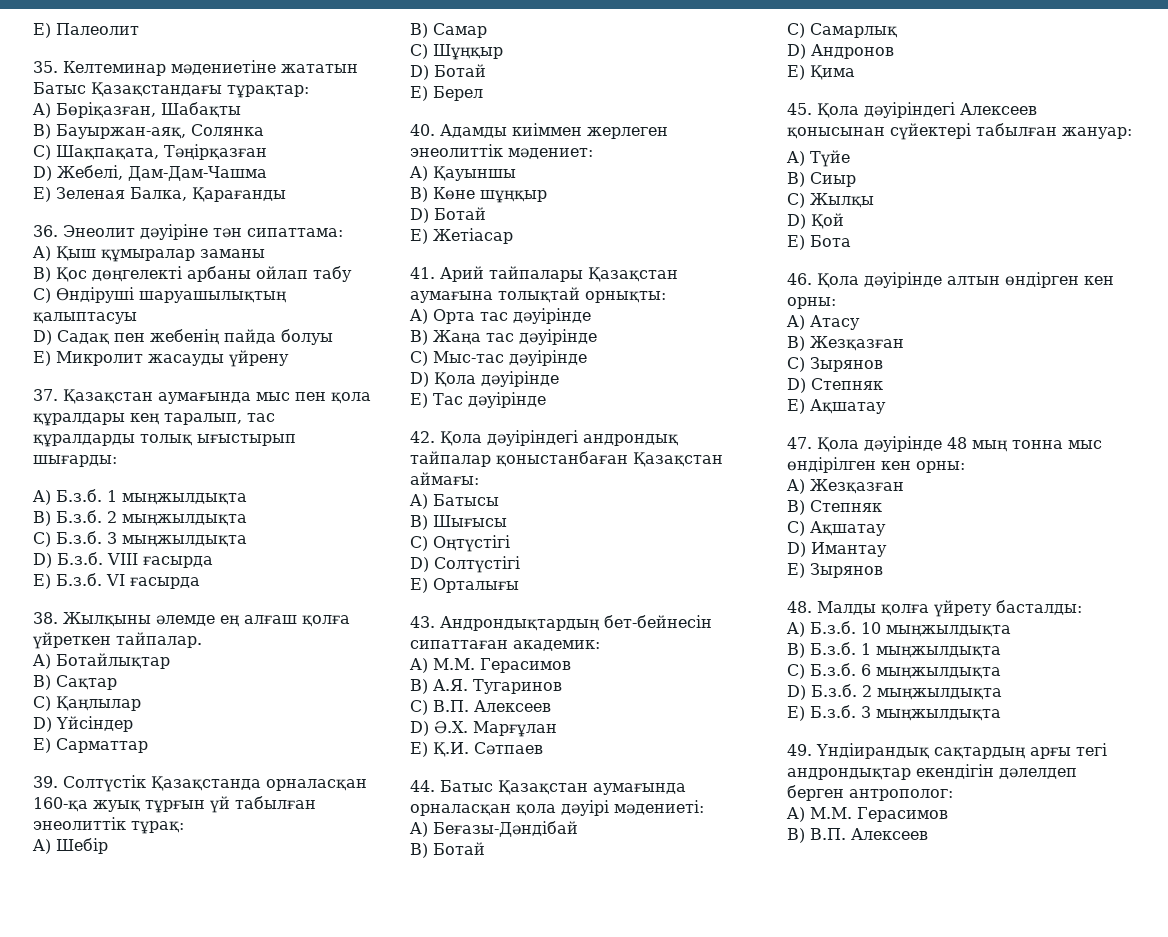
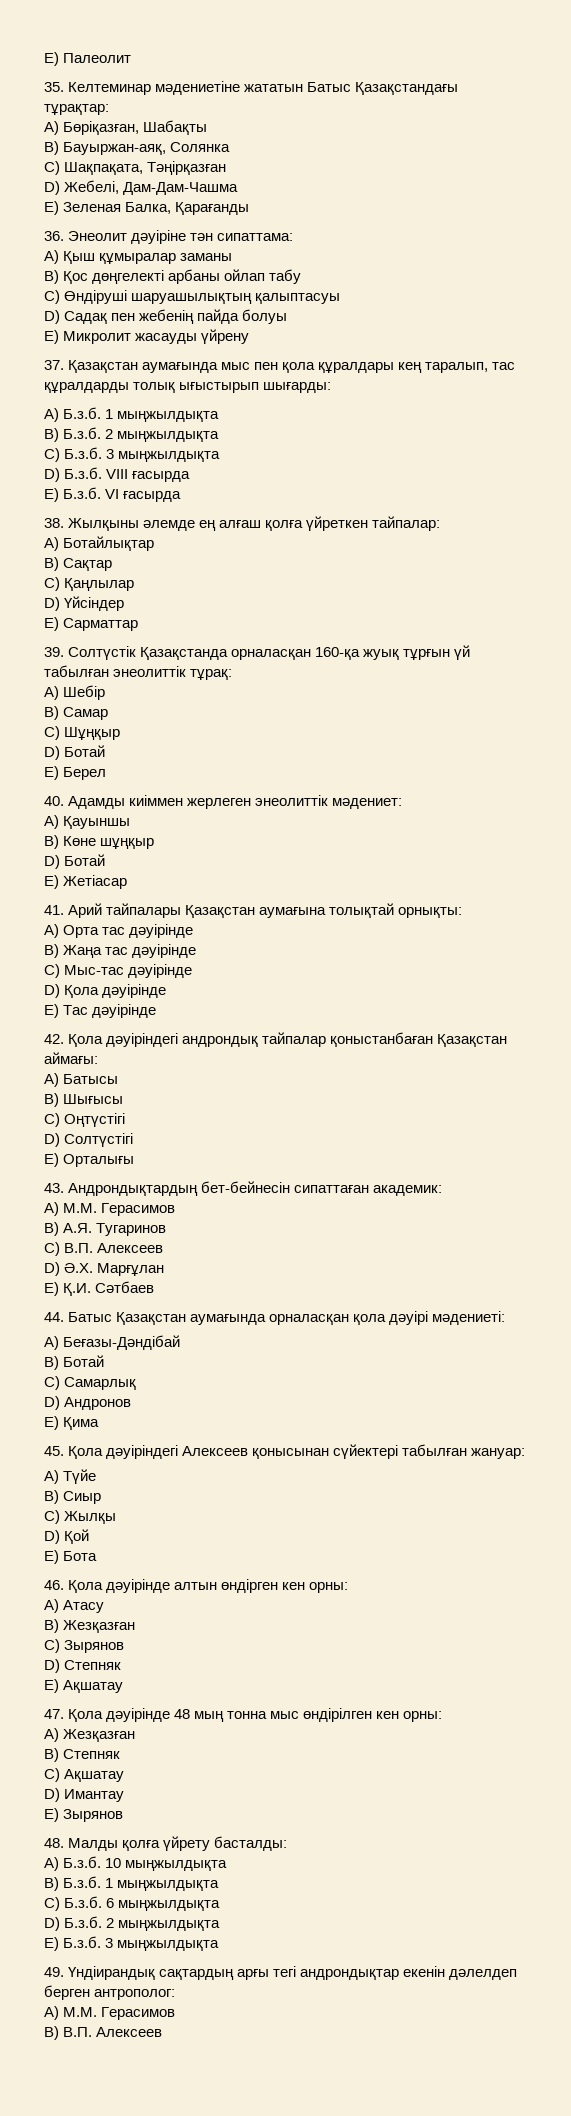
[116,632,202,648] тайпалар. -> [372,516,441,531] тайпалар:
[474,742,543,755] Сәтпаев -> [95,1281,155,1293] Сәтбаев
[916,764,994,779] екендігін -> [403,1966,446,1977] екенін

